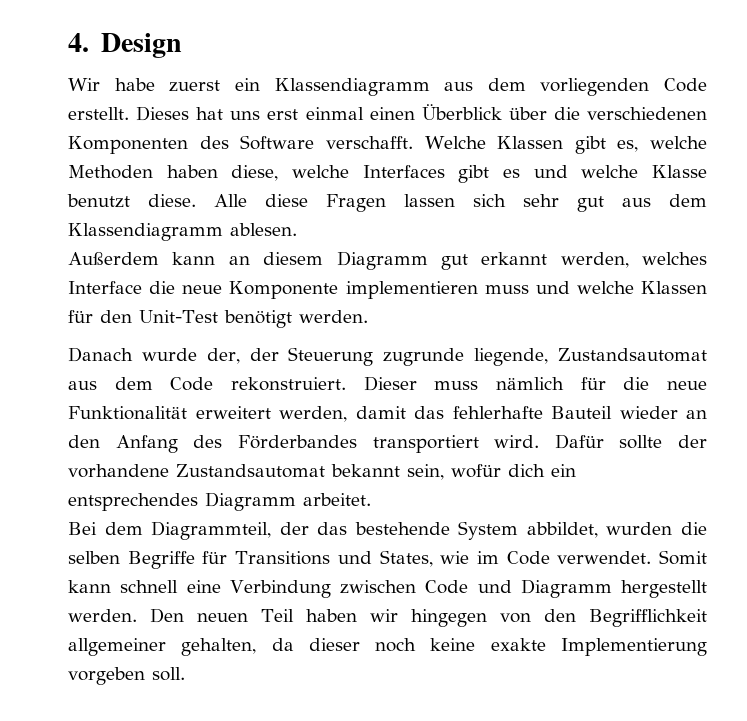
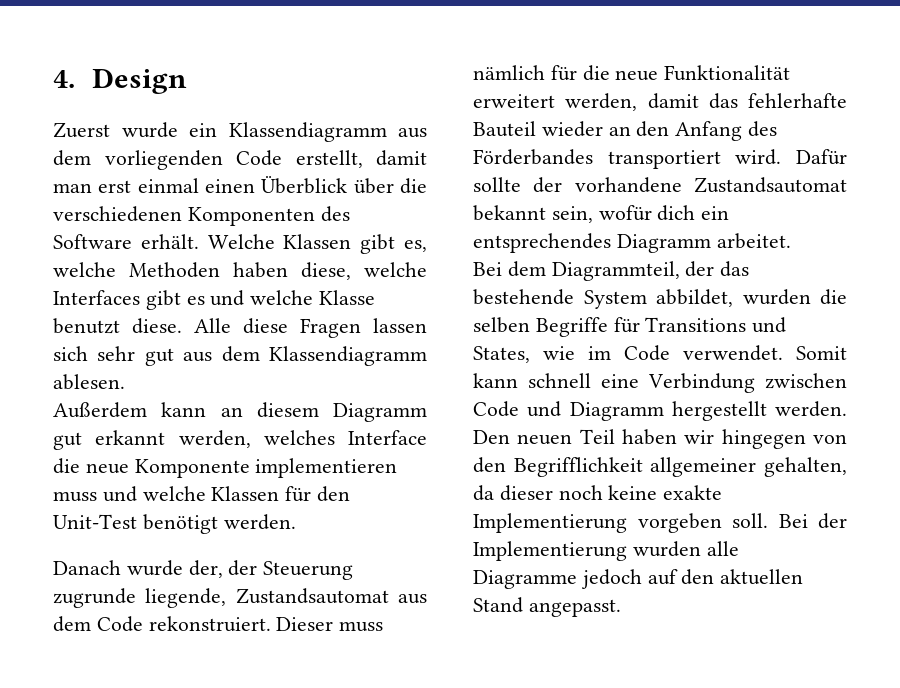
[68,78,221,92] Wir habe zuerst -> [53,122,178,138] Zuerst wurde
[68,106,261,121] erstellt. Dieses hat uns -> [295,150,427,168] [53,183,92,193] erstellt, damit man
[325,136,413,149] verschafft. -> [140,234,199,249] erhält.
(185, 674) none -> [778,513,847,529] [473,541,739,561] [473,569,804,589] [473,597,621,617] Bei der Implementierung wurden alle Diagramme jedoch auf den aktuellen Stand angepasst.

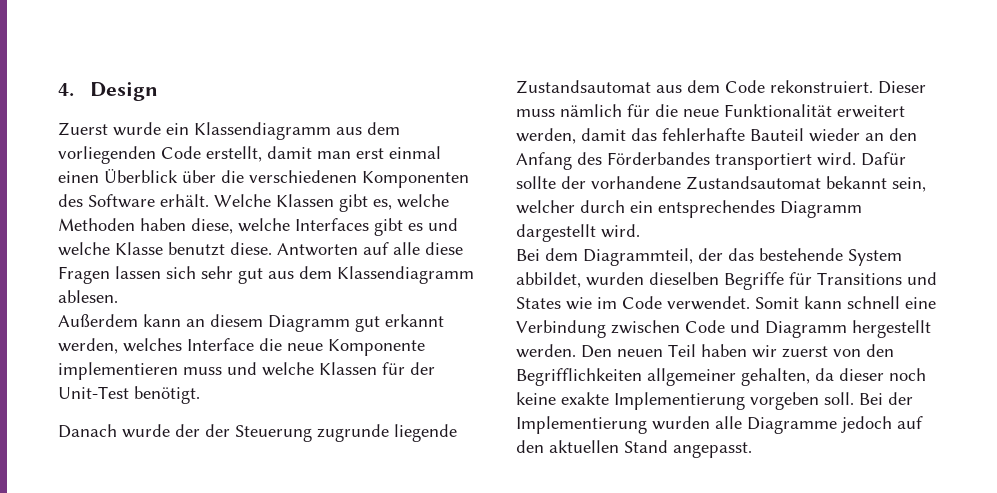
[194,318,231,333] Alle -> [277,242,420,256] Antworten auf alle
[317,486,351,502] [53,514,296,534] den Unit-Test benötigt werden. -> [410,362,435,375] [58,386,200,404] der Unit-Test benötigt.
[188,560,223,578] der, -> [175,424,200,437] der
[145,588,227,608] liegende, -> [394,424,457,442] liegende
[598,205,696,221] wofür dich -> [516,200,625,214] welcher durch
[716,233,791,249] arbeitet. -> [516,224,640,242] dargestellt wird.
[820,289,847,305] [473,317,530,333] die selben -> [649,272,719,285] dieselben
[473,346,530,363] States, -> [516,297,561,309] States
[721,429,806,449] hingegen -> [782,346,828,358] zuerst
[513,457,643,477] Begrifflichkeit -> [516,368,642,386] Begrifflichkeiten

